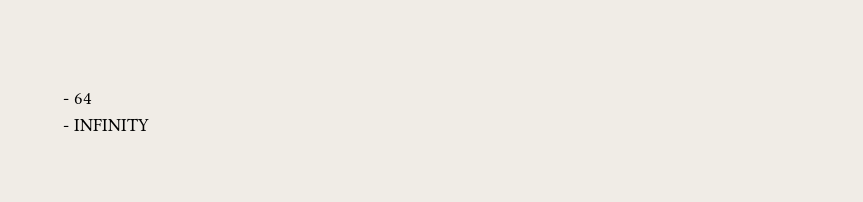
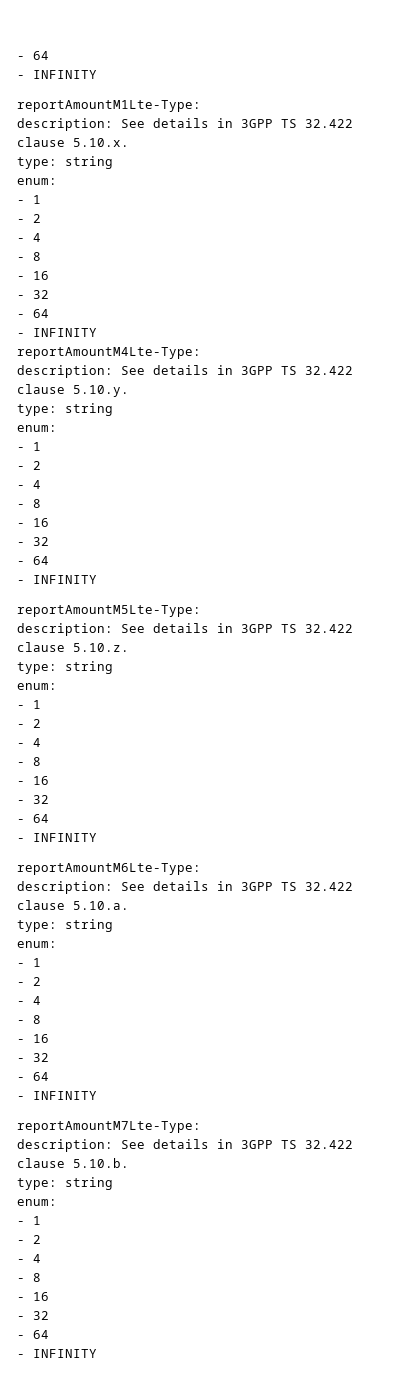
[63,93,92,104] [63,118,149,131] - 64 // - INFINITY -> [17,51,49,60] [17,70,97,79] [17,100,201,112] [17,118,353,131] [17,137,129,147] [17,156,113,169] [17,178,57,185] [17,195,41,204] [17,214,41,223] [17,233,41,242] [17,252,41,261] [17,271,49,280] [17,290,49,299] [17,309,49,318] [17,328,97,337] [17,347,201,359] [17,365,353,378] [17,384,129,397] [17,403,113,416] [17,425,57,432] [17,442,41,451] [17,461,41,470] [17,480,41,489] [17,499,41,508] [17,518,49,527] [17,537,49,546] [17,556,49,565] [17,575,97,584] [17,605,201,617] [17,623,353,636] [17,642,129,652] [17,661,113,674] [17,683,57,690] [17,700,41,709] [17,719,41,728] [17,738,41,747] [17,757,41,766] [17,776,49,785] [17,795,49,804] [17,814,49,823] [17,833,97,842] [17,863,201,875] [17,881,353,894] [17,900,129,910] [17,919,113,932] [17,941,57,948] [17,958,41,967] [17,977,41,986] [17,996,41,1005] [17,1015,41,1024] [17,1034,49,1043] [17,1053,49,1062] [17,1072,49,1081] [17,1091,97,1100] [17,1121,201,1133] [17,1139,353,1152] [17,1158,129,1168] [17,1177,113,1190] [17,1199,57,1206] [17,1216,41,1225] [17,1235,41,1244] [17,1254,41,1263] [17,1273,41,1282] [17,1292,49,1301] [17,1311,49,1320] [17,1330,49,1339] [17,1349,97,1358] - 64 // - INFINITY // reportAmountM1Lte-Type: // description: See details in 3GPP TS 32.422 clause 5.10.x. // type: string // enum: // - 1 // - 2 // - 4 // - 8 // - 16 // - 32 // - 64 // - INFINITY // reportAmountM4Lte-Type: // description: See details in 3GPP TS 32.422 clause 5.10.y. // type: string // enum: // - 1 // - 2 // - 4 // - 8 // - 16 // - 32 // - 64 // - INFINITY // reportAmountM5Lte-Type: // description: See details in 3GPP TS 32.422 clause 5.10.z. // type: string // enum: // - 1 // - 2 // - 4 // - 8 // - 16 // - 32 // - 64 // - INFINITY // reportAmountM6Lte-Type: // description: See details in 3GPP TS 32.422 clause 5.10.a. // type: string // enum: // - 1 // - 2 // - 4 // - 8 // - 16 // - 32 // - 64 // - INFINITY // reportAmountM7Lte-Type: // description: See details in 3GPP TS 32.422 clause 5.10.b. // type: string // enum: // - 1 // - 2 // - 4 // - 8 // - 16 // - 32 // - 64 // - INFINITY

